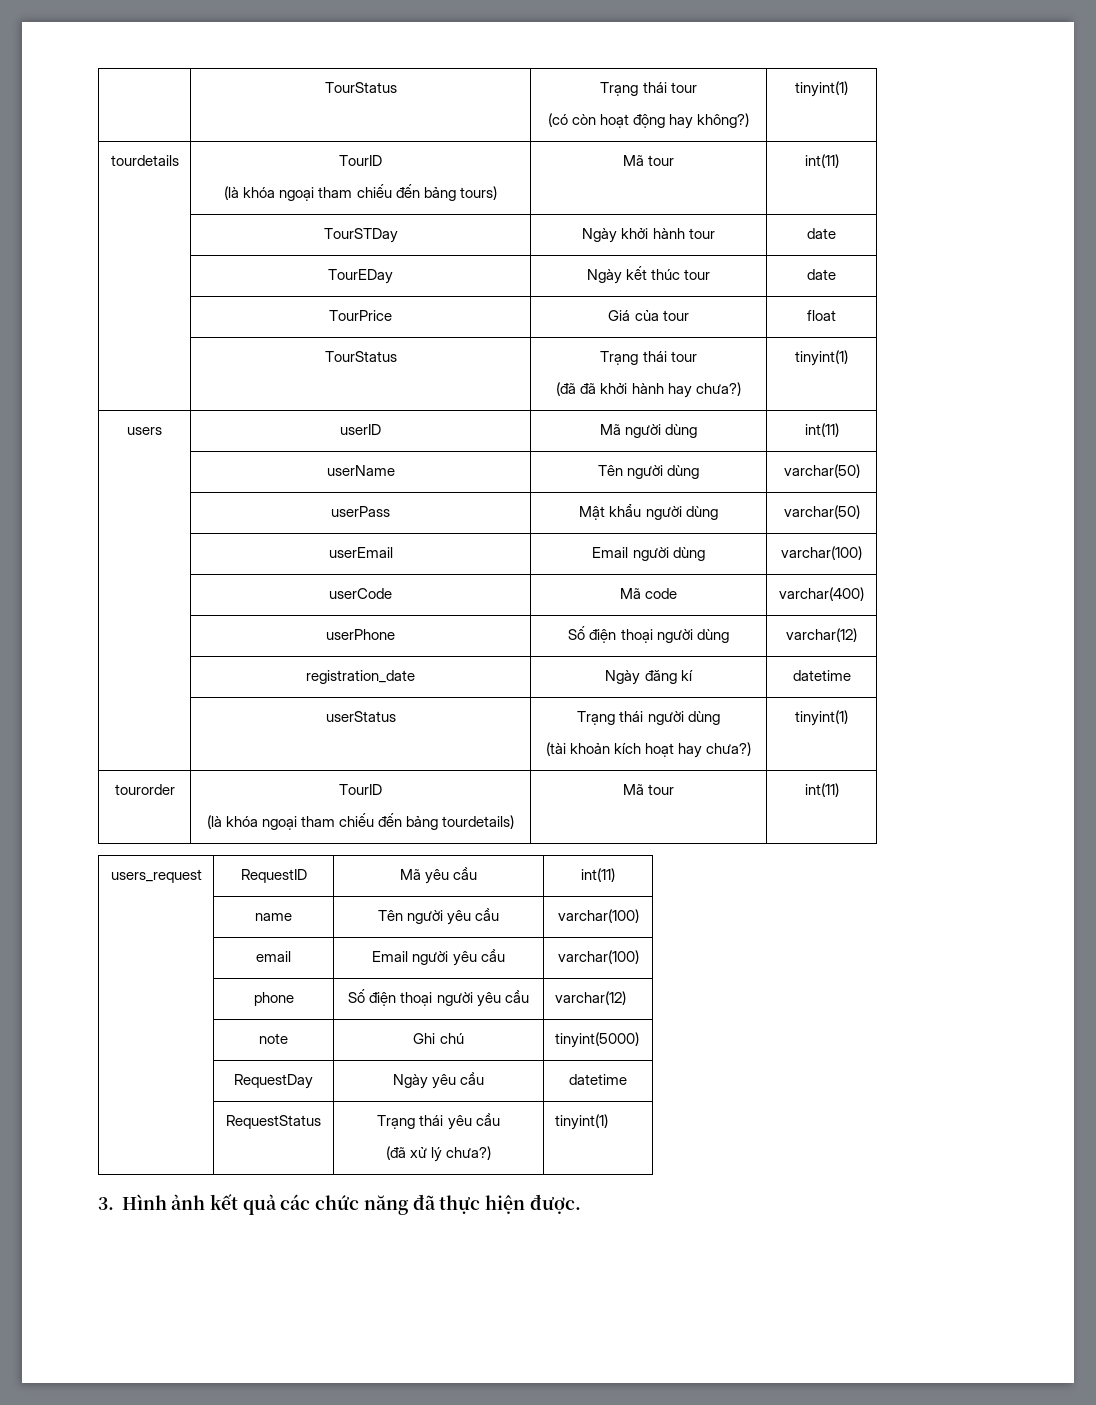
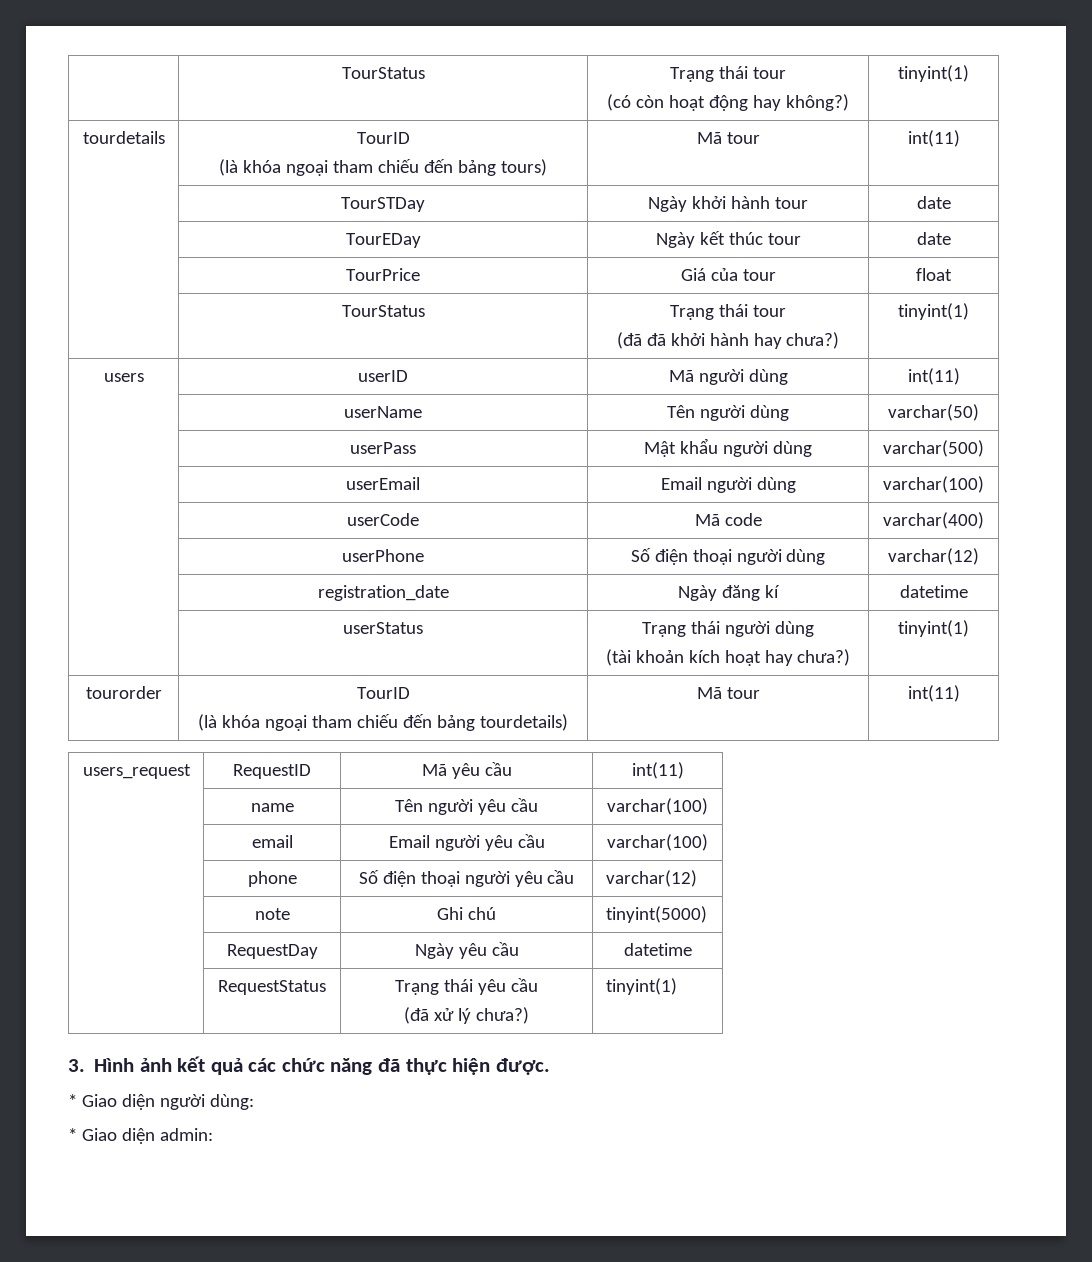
[783,505,860,519] varchar(50) -> [883,440,984,457] varchar(500)
(581, 1204) none -> [68,1094,254,1110] [68,1128,213,1144] // * Giao diện người dùng: // * Giao diện admin:

